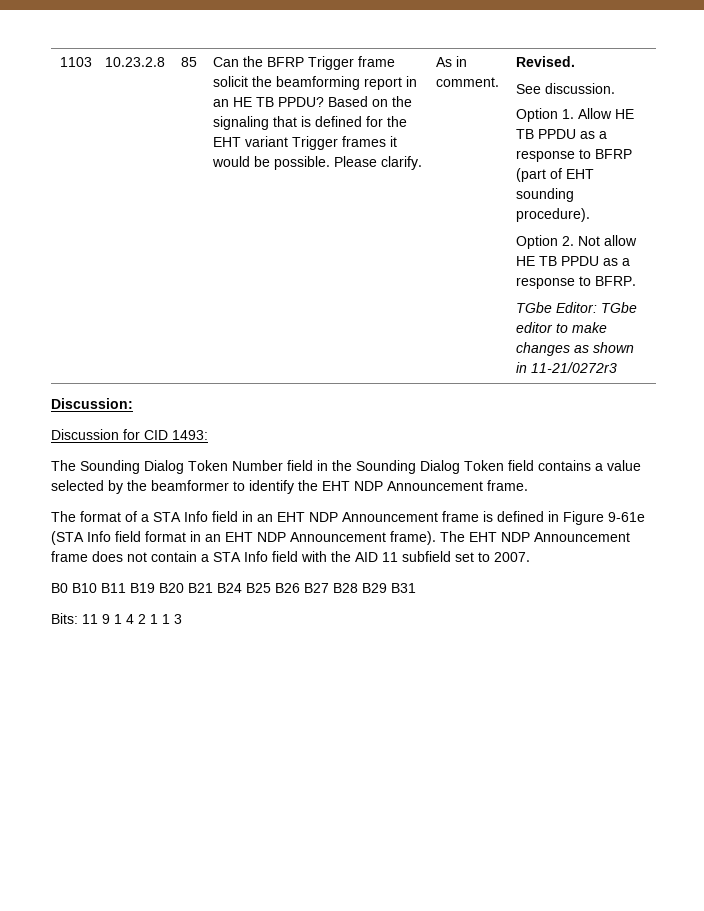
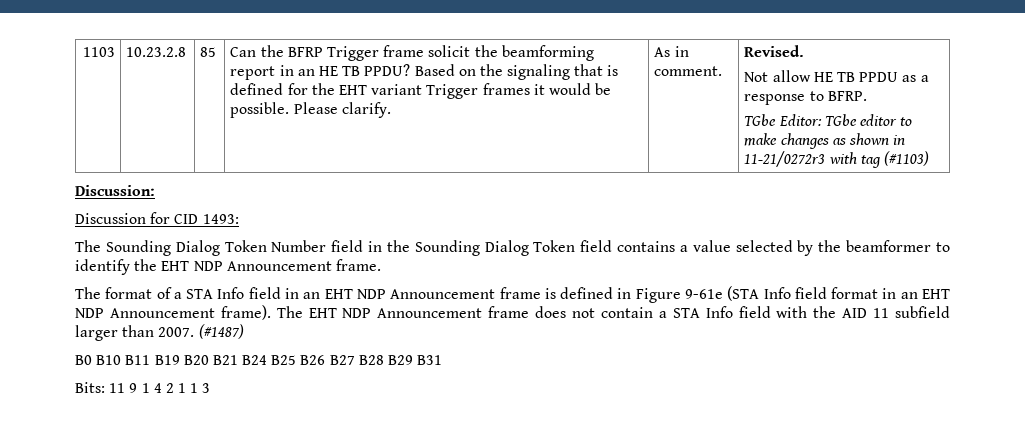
[516,83,616,94] [516,108,635,122] [516,129,608,139] [516,149,633,162] [516,168,595,182] [516,188,575,202] [516,208,591,222] [516,235,575,249] See discussion. // Option 1. Allow HE TB PPDU as a response to BFRP (part of EHT sounding procedure). // Option 2. -> (805, 51) none
(618, 367) none -> [828,151,929,168] with tag (#1103)
[455,552,490,562] set to -> [75,325,155,341] larger than
(530, 557) none -> [198,324,244,339] (#1487)

